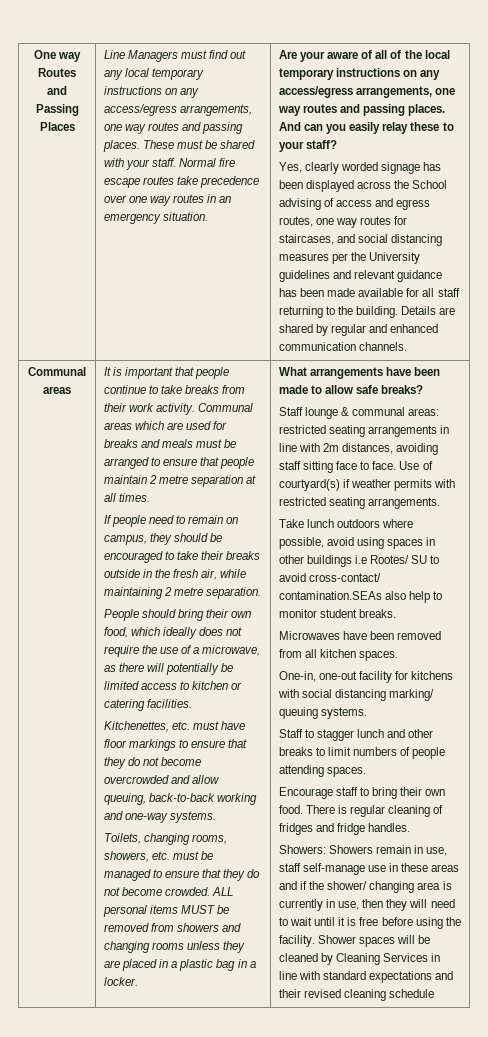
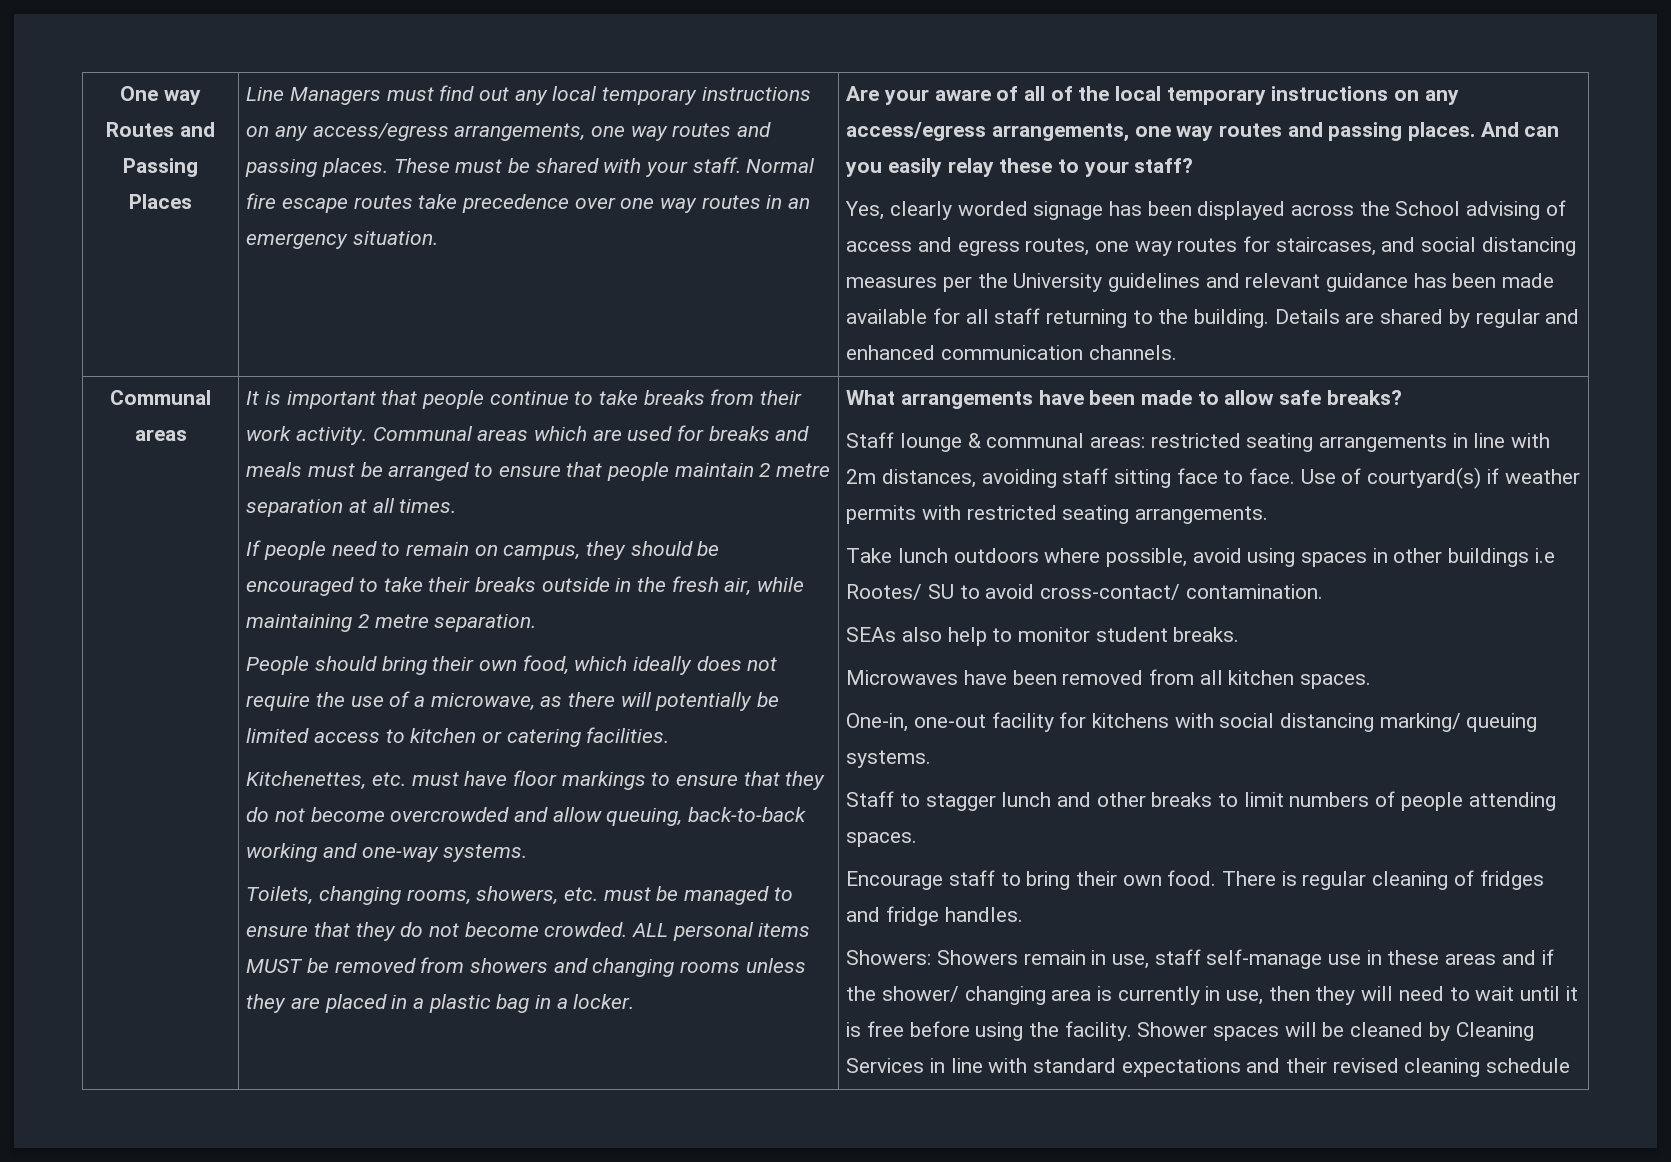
[278,591,382,600] contamination.SEAs -> [1185,584,1323,599] [846,627,897,642] contamination. // SEAs

